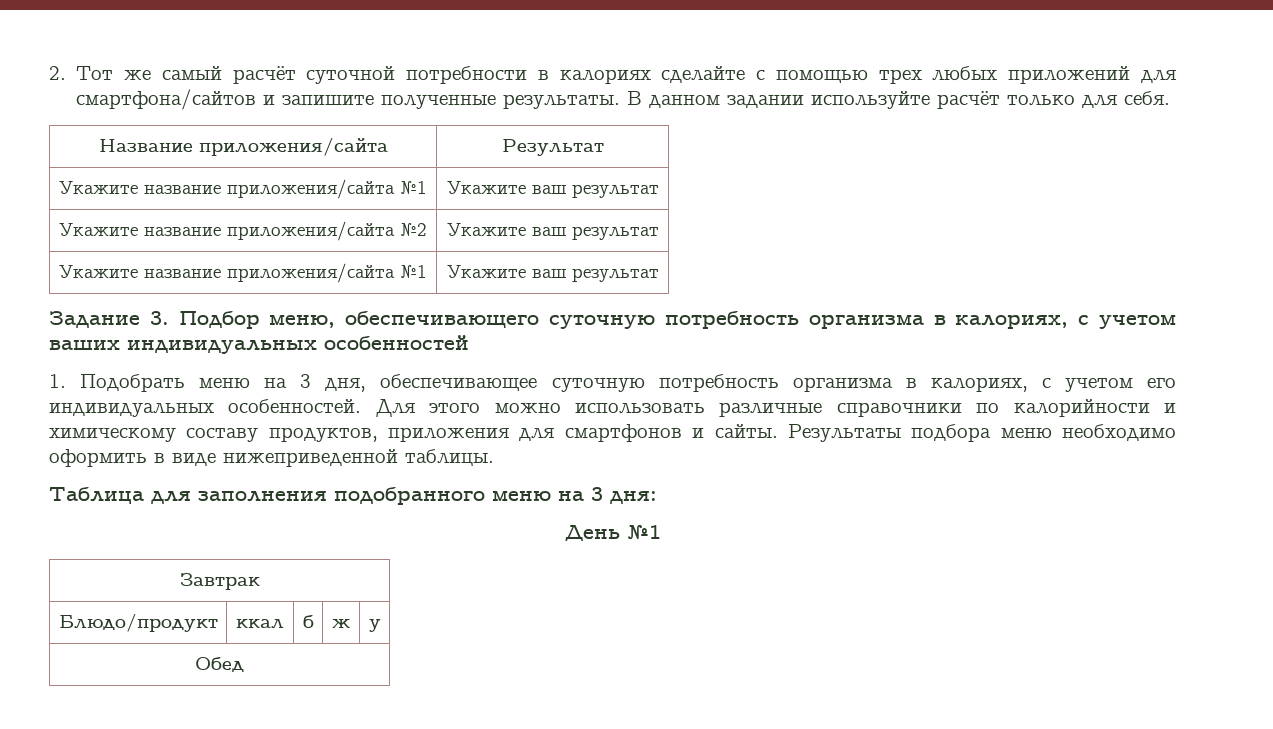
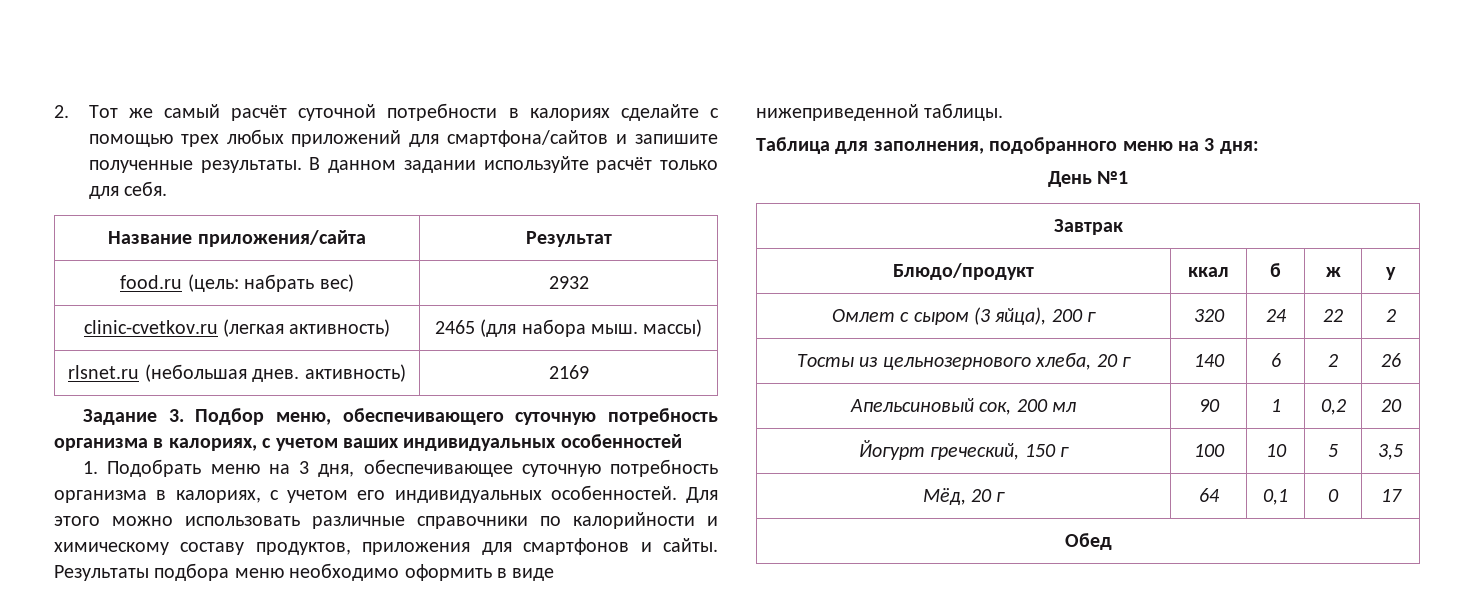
[59,179,428,199] [446,181,659,198] [59,221,428,241] [446,223,659,240] [59,263,428,283] [446,265,659,282] Укажите название приложения/сайта №1 | Укажите ваш результат // Укажите название приложения/сайта №2 | Укажите ваш результат // Укажите название приложения/сайта №1 | Укажите ваш результат -> [120,274,354,292] [548,276,589,289] [83,319,391,337] [434,319,703,337] [68,364,406,382] [548,365,589,379] food.ru (цель: набрать вес) | 2932 // clinic-cvetkov.ru (легкая активность) | 2465 (для набора мыш. массы) // rlsnet.ru (небольшая днев. активность) | 2169
[198,491,327,502] заполнения -> [873,141,984,154] заполнения,
(381, 625) none -> [831,307,1097,325] [1193,309,1225,322] [1265,309,1287,322] [1323,309,1343,322] [1385,309,1396,322] [797,352,1131,370] [1193,354,1225,367] [1270,353,1281,367] [1328,354,1338,367] [1380,353,1401,367] [849,398,1077,415] [1198,399,1220,412] [1270,399,1281,412] [1320,399,1346,415] [1380,399,1402,412] [858,440,1070,460] [1193,444,1225,457] [1265,444,1287,457] [1328,444,1338,457] [1378,444,1403,460] [922,488,1006,505] [1198,488,1220,502] [1263,489,1288,505] [1328,489,1339,502] [1380,489,1402,502] // Омлет с сыром (3 яйца), 200 г | 320 | 24 | 22 | 2 // Тосты из цельнозернового хлеба, 20 г | 140 | 6 | 2 | 26 // Апельсиновый сок, 200 мл | 90 | 1 | 0,2 | 20 // Йогурт греческий, 150 г | 100 | 10 | 5 | 3,5 // Мёд, 20 г | 64 | 0,1 | 0 | 17

